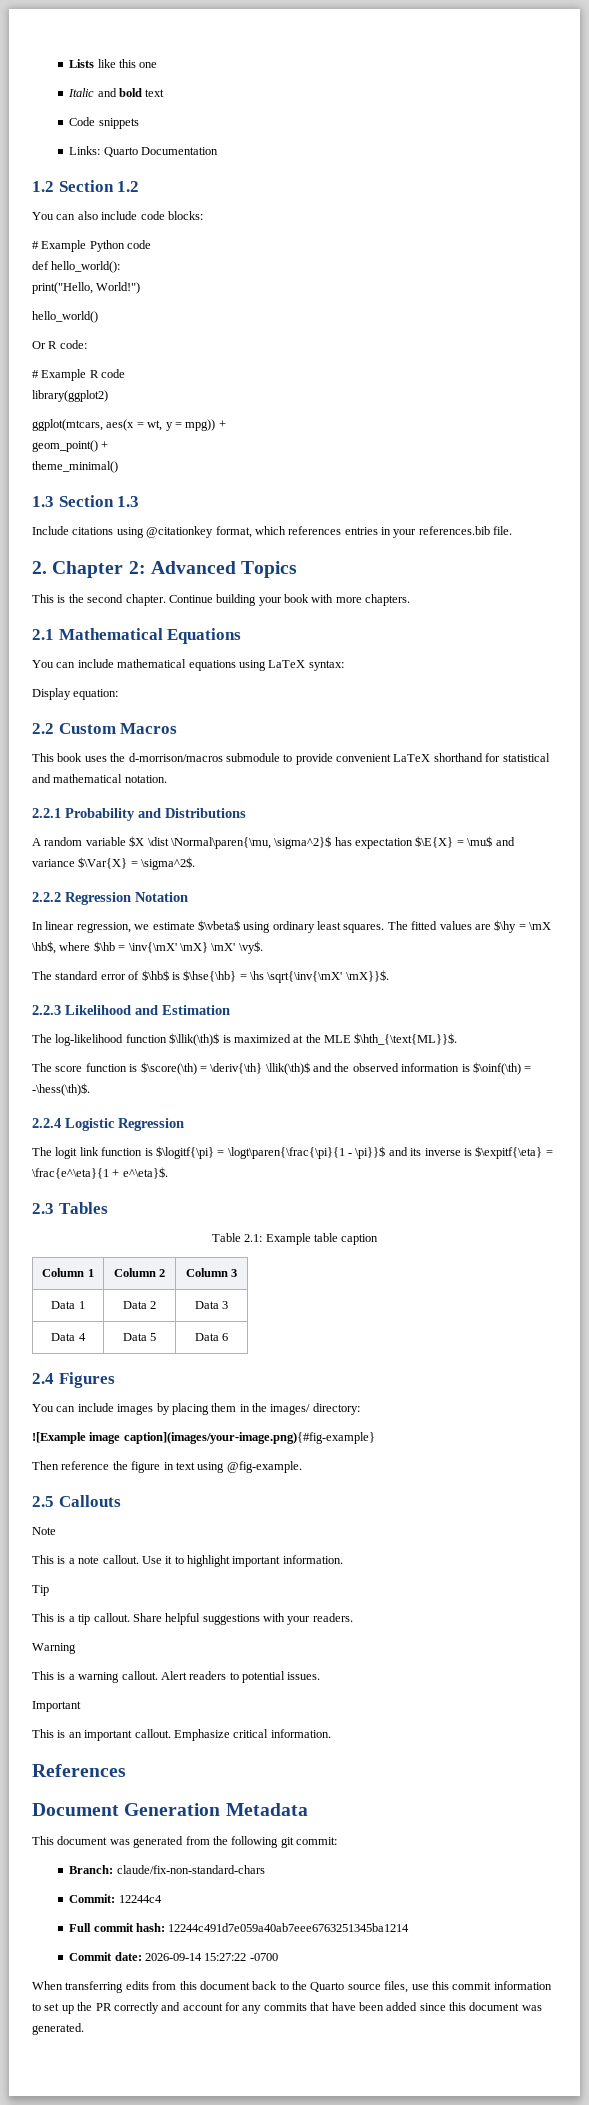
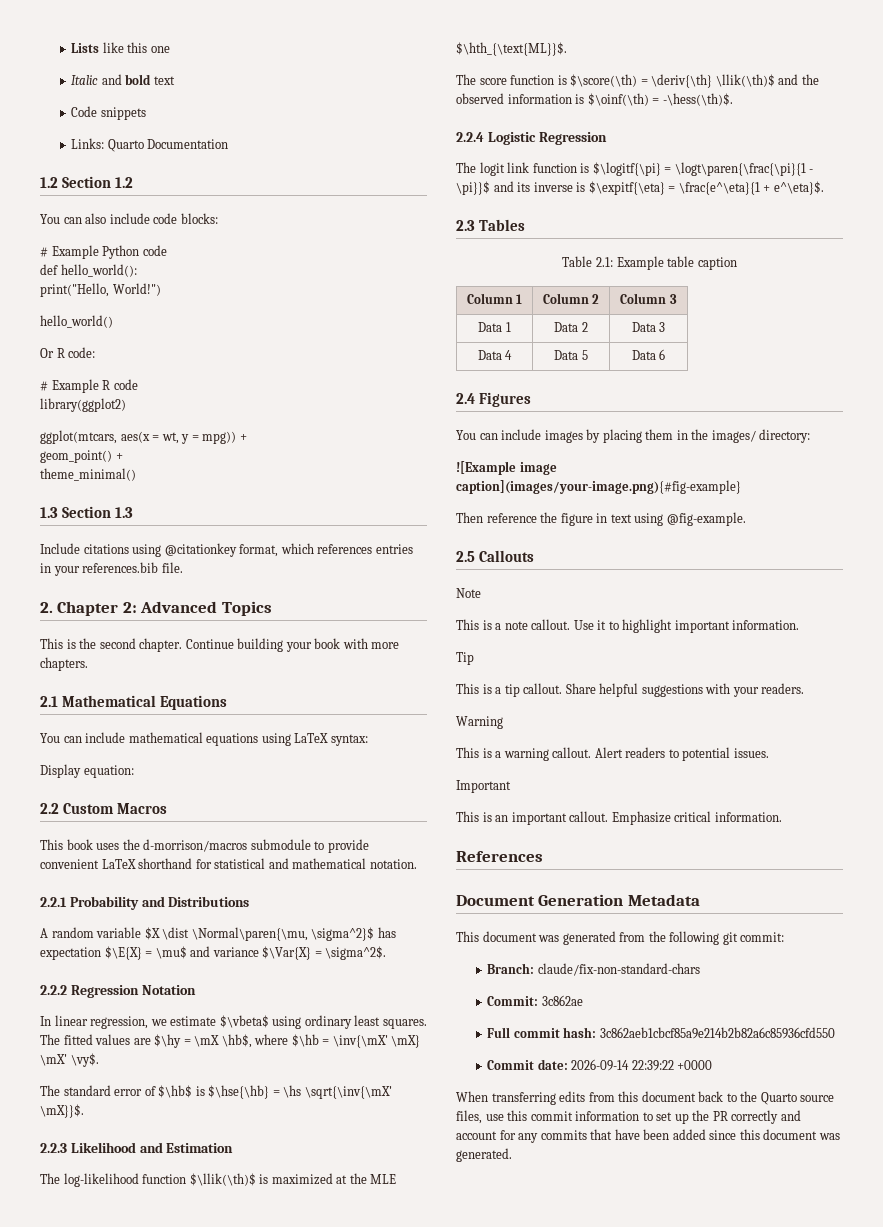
[118,1895,162,1903] 12244c4 -> [541,995,583,1006] 3c862ae
[168,1923,410,1932] 12244c491d7e059a40ab7eee6763251345ba1214 -> [599,1027,835,1039] 3c862aeb1cbcf85a9e214b2b82a6c85936cfd550
[204,1953,278,1961] 15:27:22 -0700 -> [631,1060,713,1071] 22:39:22 +0000

